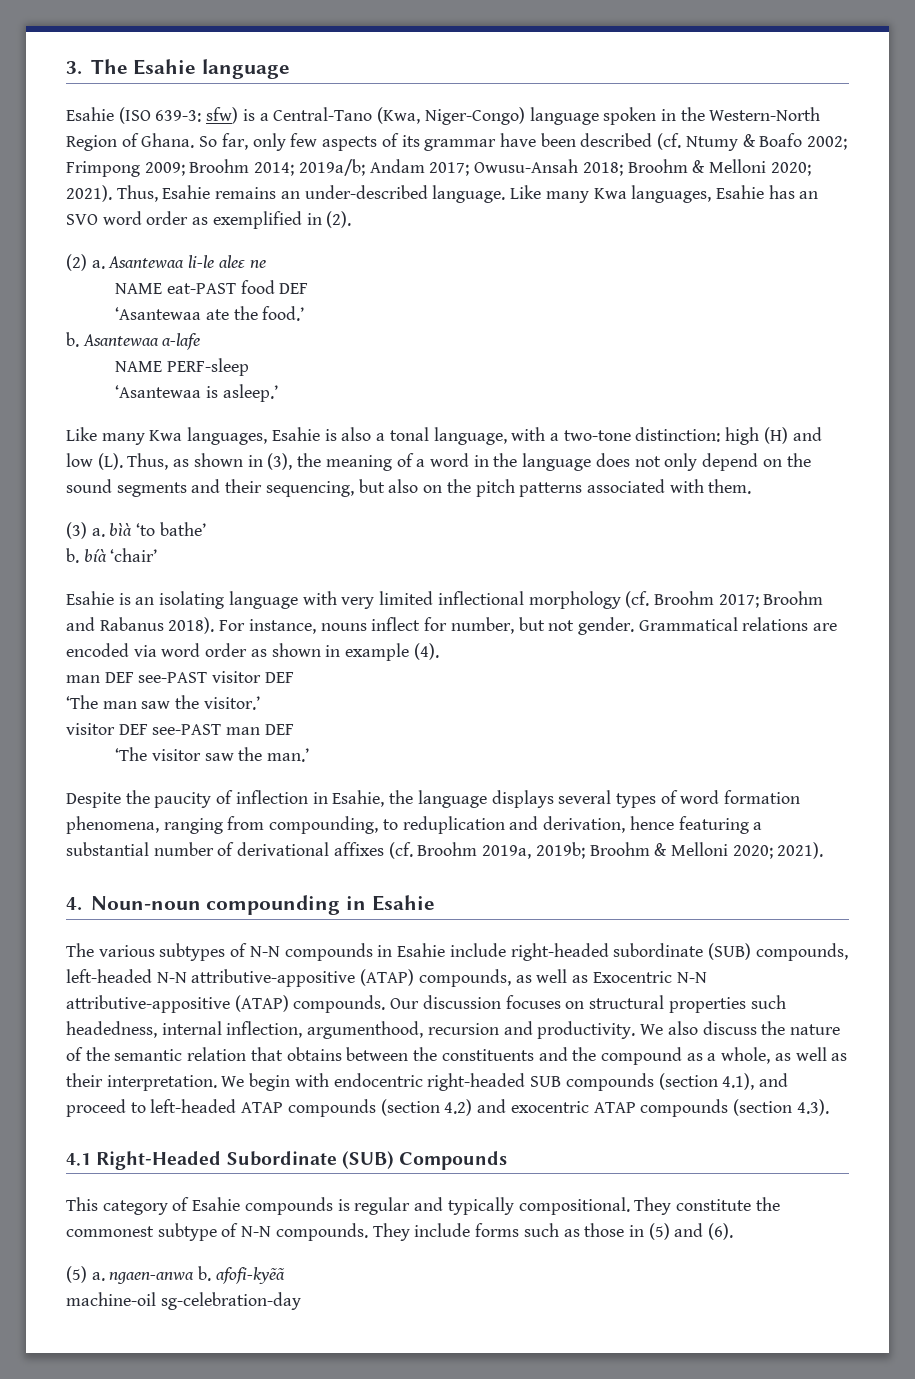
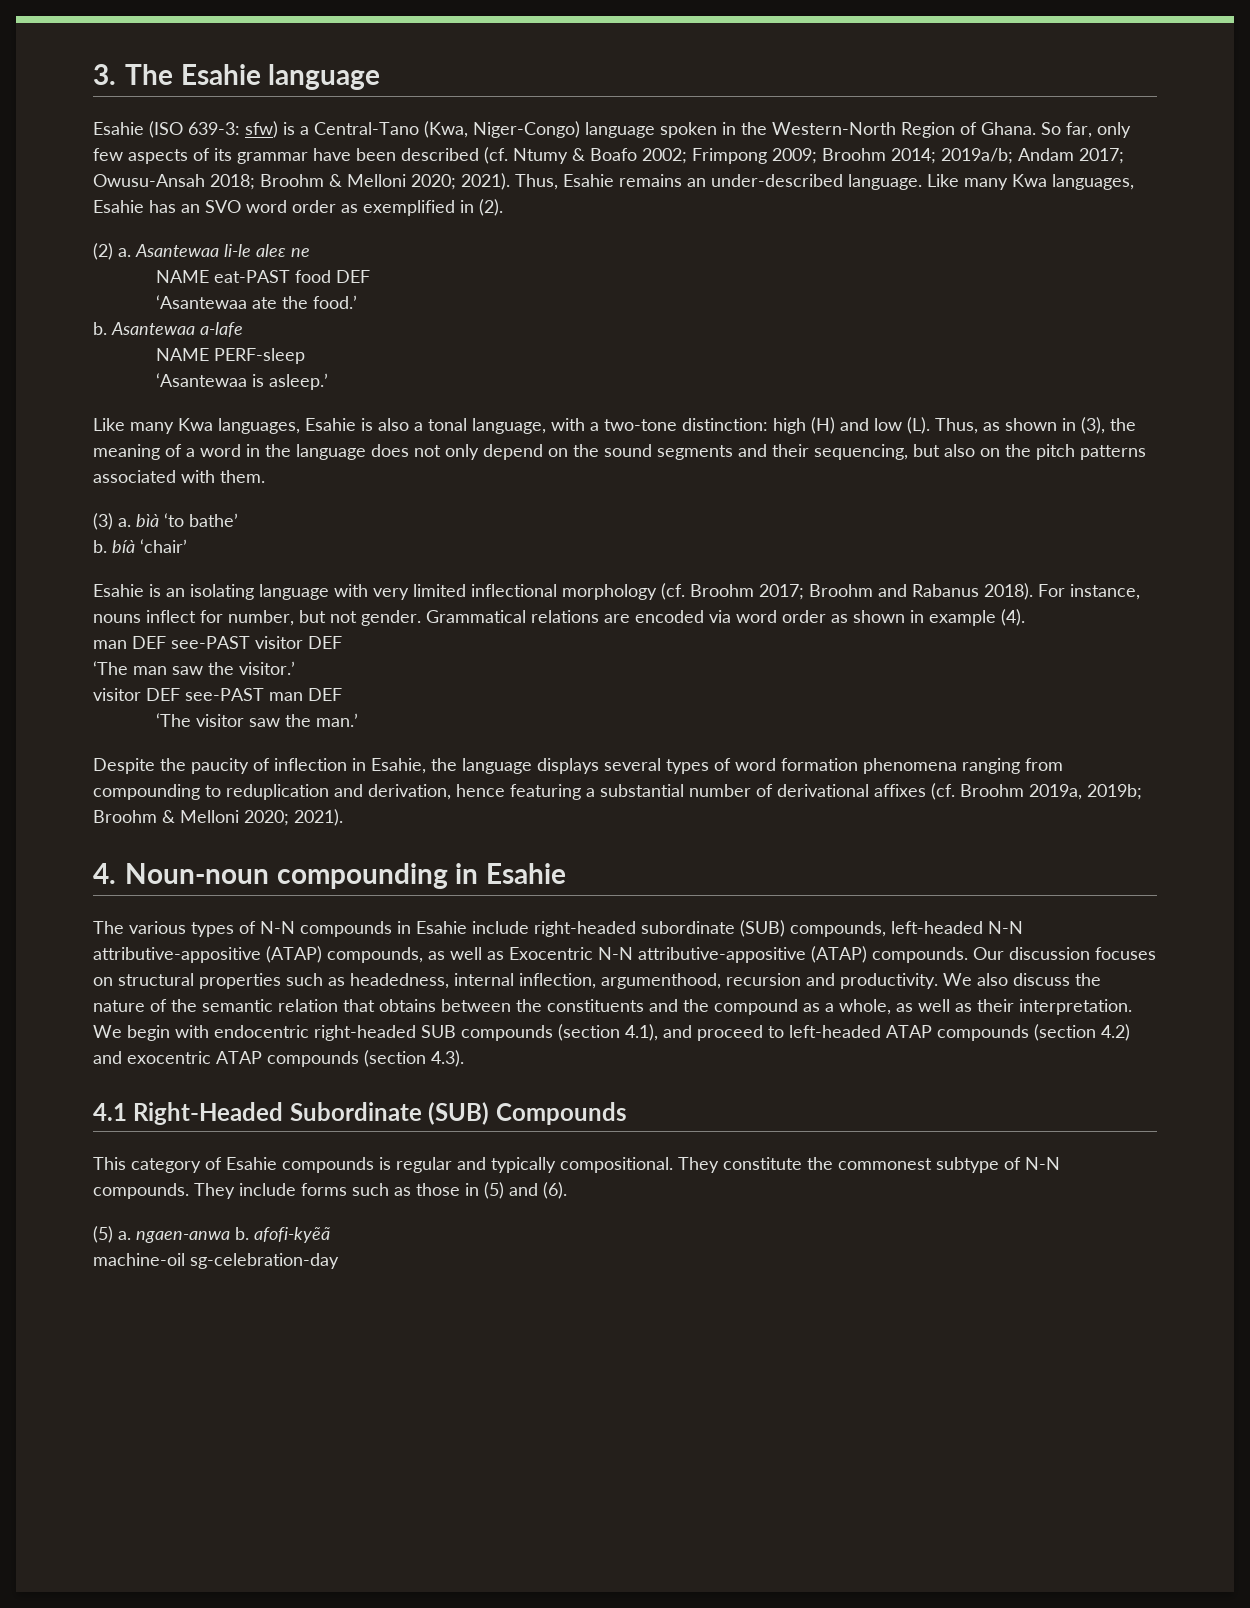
[66,816,159,834] phenomena, -> [863,758,957,774] phenomena
[269,816,379,834] compounding, -> [93,784,200,800] compounding
[159,943,226,961] subtypes -> [191,922,234,937] types
(786, 1002) none -> [328,977,345,986] as

